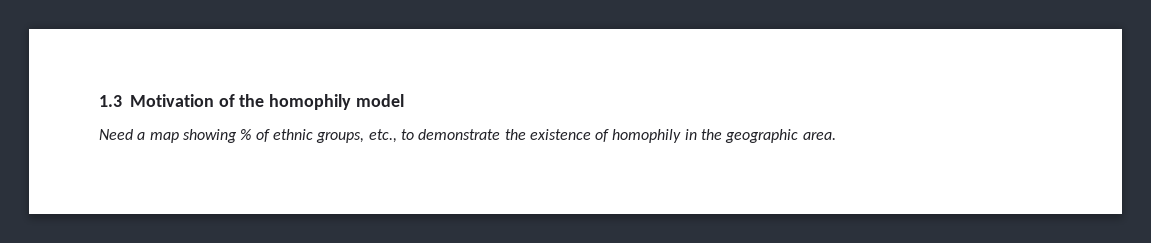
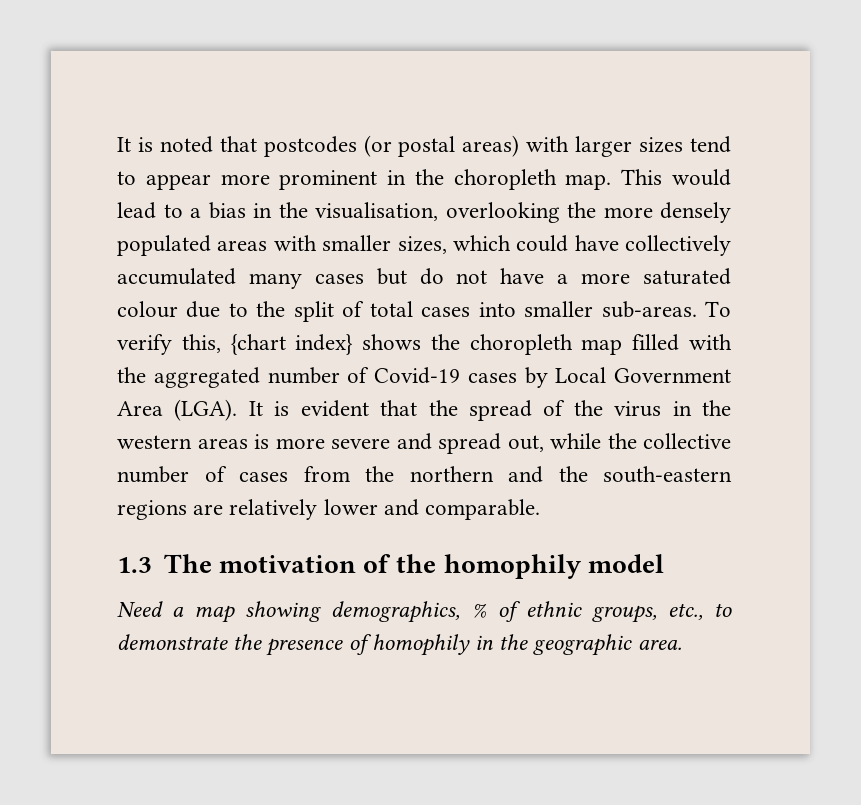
[99,94,214,107] 1.3 Motivation -> [117,135,731,157] [117,169,731,190] [117,202,731,223] [117,235,731,256] [117,268,732,289] [117,301,731,322] [117,334,732,355] [117,367,731,388] [117,399,731,421] [117,433,731,454] [117,466,732,483] [117,499,541,520] [117,554,356,573] It is noted that postcodes (or postal areas) with larger sizes tend to appear more prominent in the choropleth map. This would lead to a bias in the visualisation, overlooking the more densely populated areas with smaller sizes, which could have collectively accumulated many cases but do not have a more saturated colour due to the split of total cases into smaller sub-areas. To verify this, {chart index} shows the choropleth map filled with the aggregated number of Covid-19 cases by Local Government Area (LGA). It is evident that the spread of the virus in the western areas is more severe and spread out, while the collective number of cases from the northern and the south-eastern regions are relatively lower and comparable. // 1.3 The motivation
(237, 136) none -> [331,601,461,623] demographics,
[529,129,591,140] existence -> [266,638,344,656] presence

